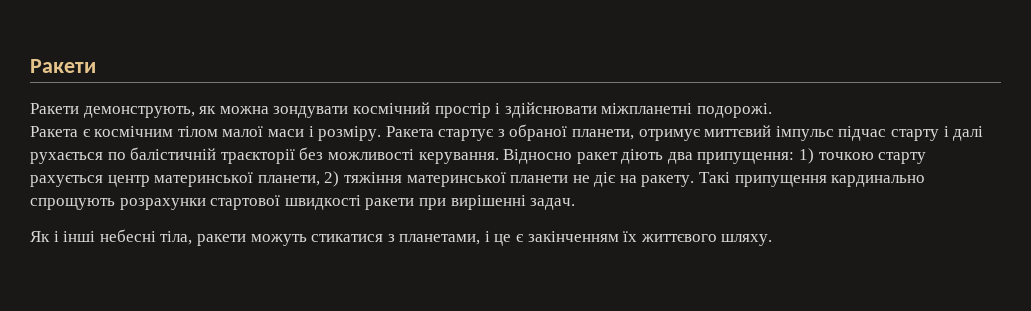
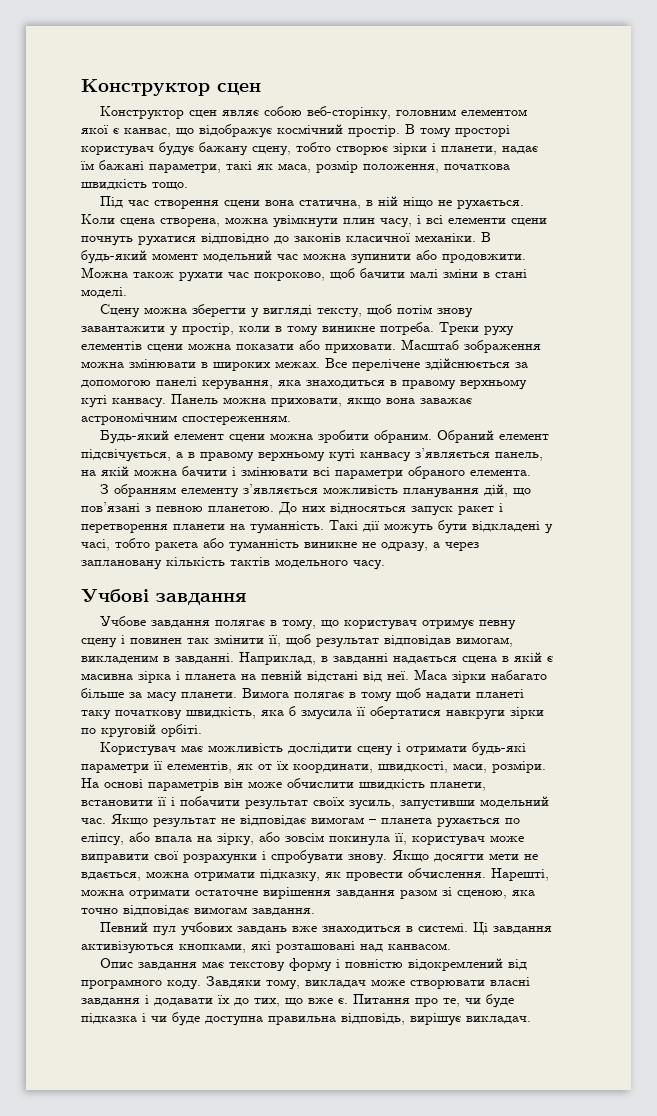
[30,59,96,73] [30,102,772,118] [30,124,984,141] [30,147,927,164] [30,171,926,187] [30,195,576,210] [30,229,773,246] Ракети // Ракети демонструють, як можна зондувати космічний простір і здійснювати міжпланетні подорожі. // Ракета є космічним тілом малої маси і розміру. Ракета стартує з обраної планети, отримує миттєвий імпульс підчас старту і далі рухається по балістичній траєкторії без можливості керування. Відносно ракет діють два припущення: 1) точкою старту рахується центр материнської планети, 2) тяжіння материнської планети не діє на ракету. Такі припущення кардинально спрощують розрахунки стартової швидкості ракети при вирішенні задач. // Як і інші небесні тіла, ракети можуть стикатися з планетами, і це є закінченням їх життєвого шляху. -> [81,79,261,96] [100,106,528,120] [81,124,510,138] [81,142,538,156] [80,160,510,173] [81,179,188,190] [100,196,525,210] [81,214,547,228] [81,232,491,246] [81,250,526,264] [81,267,527,282] [81,287,127,298] [100,304,474,318] [81,322,514,336] [81,339,541,353] [81,358,528,371] [81,377,527,390] [81,394,472,408] [81,413,291,425] [100,430,550,444] [81,448,543,462] [81,466,531,479] [100,484,532,498] [81,502,503,516] [81,520,553,534] [81,538,479,552] [81,557,385,570] [81,589,247,605] [100,616,517,630] [81,634,513,648] [81,652,553,665] [81,669,547,683] [81,688,524,702] [81,706,544,720] [81,724,202,738] [100,742,527,756] [81,761,546,773] [81,778,486,791] [81,796,549,810] [81,814,520,828] [81,832,524,846] [81,850,538,864] [81,868,549,882] [81,887,535,899] [81,905,315,916] [100,922,553,936] [81,941,451,954] [100,958,528,972] [81,976,530,990] [81,994,514,1008] [81,1012,531,1026] Конструктор сцен // Конструктор сцен являє собою веб-сторінку, головним елементом якої є канвас, що відображує космічний простір. В тому просторі користувач будує бажану сцену, тобто створює зірки і планети, надає їм бажані параметри, такі як маса, розмір положення, початкова швидкість тощо. // Під час створення сцени вона статична, в ній ніщо не рухається. Коли сцена створена, можна увімкнути плин часу, і всі елементи сцени почнуть рухатися відповідно до законів класичної механіки. В будь-який момент модельний час можна зупинити або продовжити. Можна також рухати час покроково, щоб бачити малі зміни в стані моделі. // Сцену можна зберегти у вигляді тексту, щоб потім знову завантажити у простір, коли в тому виникне потреба. Треки руху елементів сцени можна показати або приховати. Масштаб зображення можна змінювати в широких межах. Все перелічене здійснюється за допомогою панелі керування, яка знаходиться в правому верхньому куті канвасу. Панель можна приховати, якщо вона заважає астрономічним спостереженням. // Будь-який елемент сцени можна зробити обраним. Обраний елемент підсвічується, а в правому верхньому куті канвасу з’являється панель, на якій можна бачити і змінювати всі параметри обраного елемента. // З обранням елементу з’являється можливість планування дій, що пов’язані з певною планетою. До них відносяться запуск ракет і перетворення планети на туманність. Такі дії можуть бути відкладені у часі, тобто ракета або туманність виникне не одразу, а через заплановану кількість тактів модельного часу. // Учбові завдання // Учбове завдання полягає в тому, що користувач отримує певну сцену і повинен так змінити її, щоб результат відповідав вимогам, викладеним в завданні. Наприклад, в завданні надається сцена в якій є масивна зірка і планета на певній відстані від неї. Маса зірки набагато більше за масу планети. Вимога полягає в тому щоб надати планеті таку початкову швидкість, яка б змусила її обертатися навкруги зірки по круговій орбіті. // Користувач має можливість дослідити сцену і отримати будь-які параметри її елементів, як от їх координати, швидкості, маси, розміри. На основі параметрів він може обчислити швидкість планети, встановити її і побачити результат своїх зусиль, запустивши модельний час. Якщо результат не відповідає вимогам – планета рухається по еліпсу, або впала на зірку, або зовсім покинула її, користувач може виправити свої розрахунки і спробувати знову. Якщо досягти мети не вдається, можна отримати підказку, як провести обчислення. Нарешті, можна отримати остаточне вирішення завдання разом зі сценою, яка точно відповідає вимогам завдання. // Певний пул учбових завдань вже знаходиться в системі. Ці завдання активізуються кнопками, які розташовані над канвасом. // Опис завдання має текстову форму і повністю відокремлений від програмного коду. Завдяки тому, викладач може створювати власні завдання і додавати їх до тих, що вже є. Питання про те, чи буде підказка і чи буде доступна правильна відповідь, вирішує викладач.

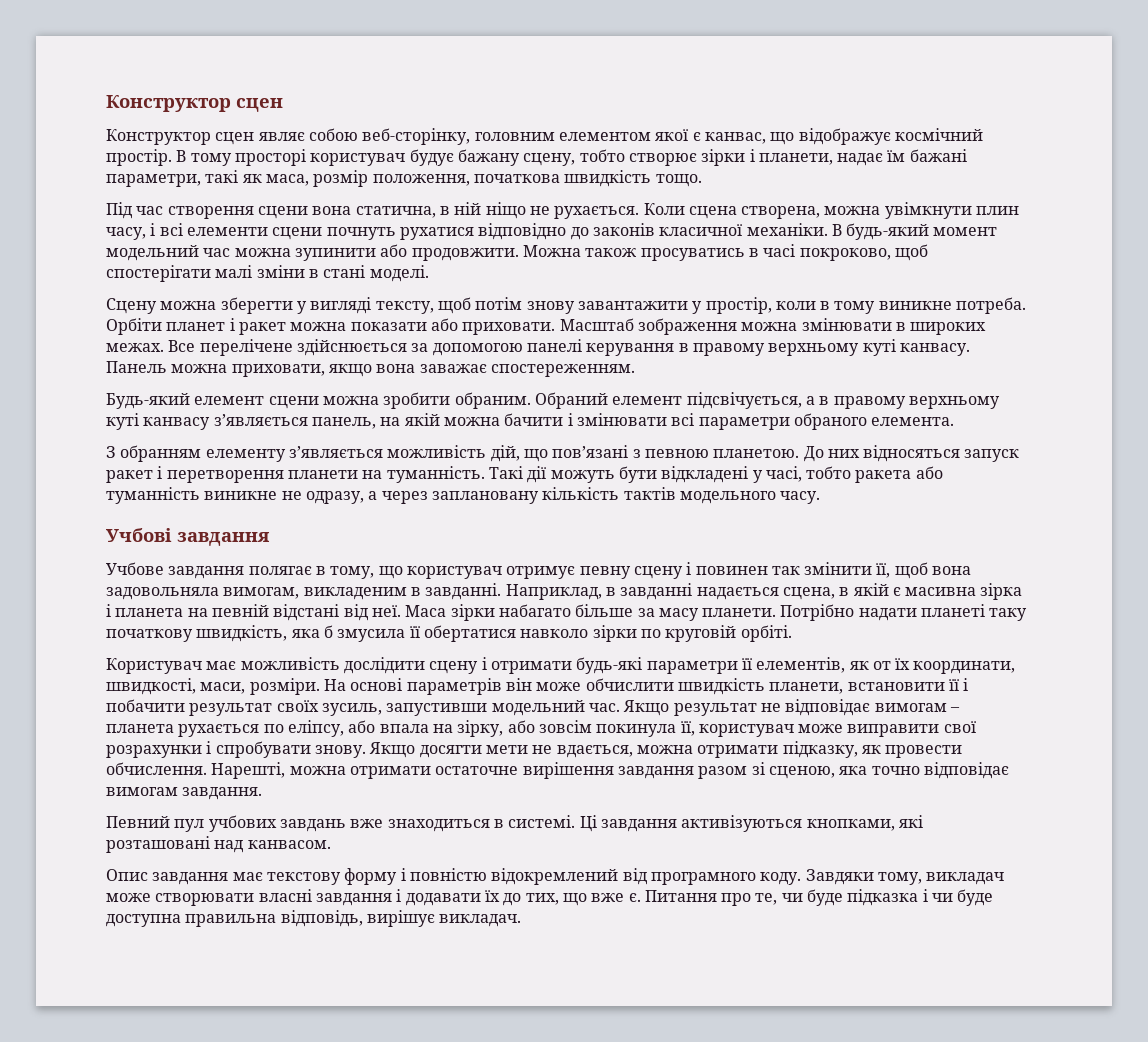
[179,272,249,282] рухати час -> [640,244,796,261] просуватись в часі
[360,268,405,278] бачити -> [106,265,211,282] спостерігати
[439,322,514,336] [81,341,183,352] Треки руху елементів сцени -> [106,318,286,335] Орбіти планет і ракет
[202,380,385,390] керування, яка знаходиться -> [586,343,675,356] керування
[81,413,177,425] астрономічним -> (487, 368) none
[403,488,480,498] планування -> (487, 451) none
[316,635,451,648] результат відповідав -> [932,566,972,575] [106,587,219,600] вона задовольняла
[462,656,497,664] сцена -> [782,587,835,600] сцена,
[242,688,421,702] Вимога полягає в тому щоб -> [780,604,855,621] Потрібно
[446,710,505,720] навкруги -> [520,629,589,638] навколо

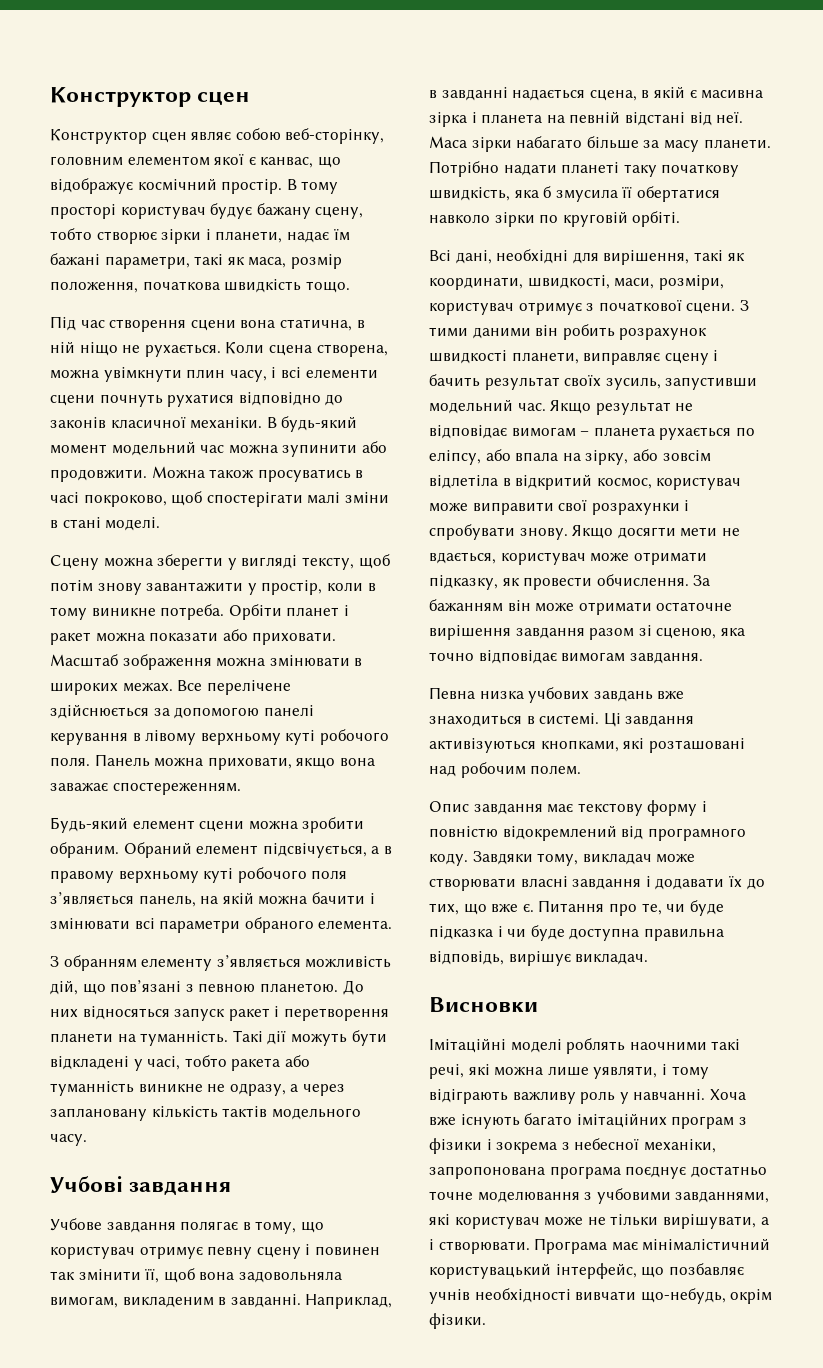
[692,339,970,356] правому верхньому куті канвасу. -> [145,729,389,745] [50,757,90,766] лівому верхньому куті робочого поля.
[143,417,211,430] канвасу -> [237,867,348,883] робочого поля
[106,657,1016,674] [106,678,969,695] [106,699,185,712] Користувач має можливість дослідити сцену і отримати будь-які параметри її елементів, як от їх координати, швидкості, маси, розміри. На основі параметрів він може обчислити швидкість планети, встановити її і побачити -> [429,249,745,265] [429,275,724,290] [429,300,749,315] [429,324,708,340] [429,350,719,365] [429,374,480,387] Всі дані, необхідні для вирішення, такі як координати, швидкості, маси, розміри, користувач отримує з початкової сцени. З тими даними він робить розрахунок швидкості планети, виправляє сцену і бачить
[596,721,695,737] покинула її, -> [429,474,652,490] відлетіла в відкритий космос,
[636,745,693,754] можна -> [500,552,630,565] користувач може
[211,762,346,779] Нарешті, можна -> [693,575,711,586] [429,599,575,612] За бажанням він може
[106,816,205,832] Певний пул -> [429,687,524,700] Певна низка
[247,840,331,849] канвасом. -> [460,762,582,778] робочим полем.
(522, 920) none -> [429,997,538,1013] [429,1038,741,1054] [429,1064,709,1079] [429,1089,746,1104] [429,1113,747,1129] [429,1138,716,1154] [429,1166,767,1179] [429,1188,770,1204] [429,1214,769,1229] [429,1238,771,1254] [429,1263,744,1279] [429,1288,773,1304] [429,1313,486,1329] // Висновки // Імітаційні моделі роблять наочними такі речі, які можна лише уявляти, і тому відіграють важливу роль у навчанні. Хоча вже існують багато імітаційних програм з фізики і зокрема з небесної механіки, запропонована програма поєднує достатньо точне моделювання з учбовими завданнями, які користувач може не тільки вирішувати, а і створювати. Програма має мінімалістичний користувацький інтерфейс, що позбавляє учнів необхідності вивчати що-небудь, окрім фізики.

